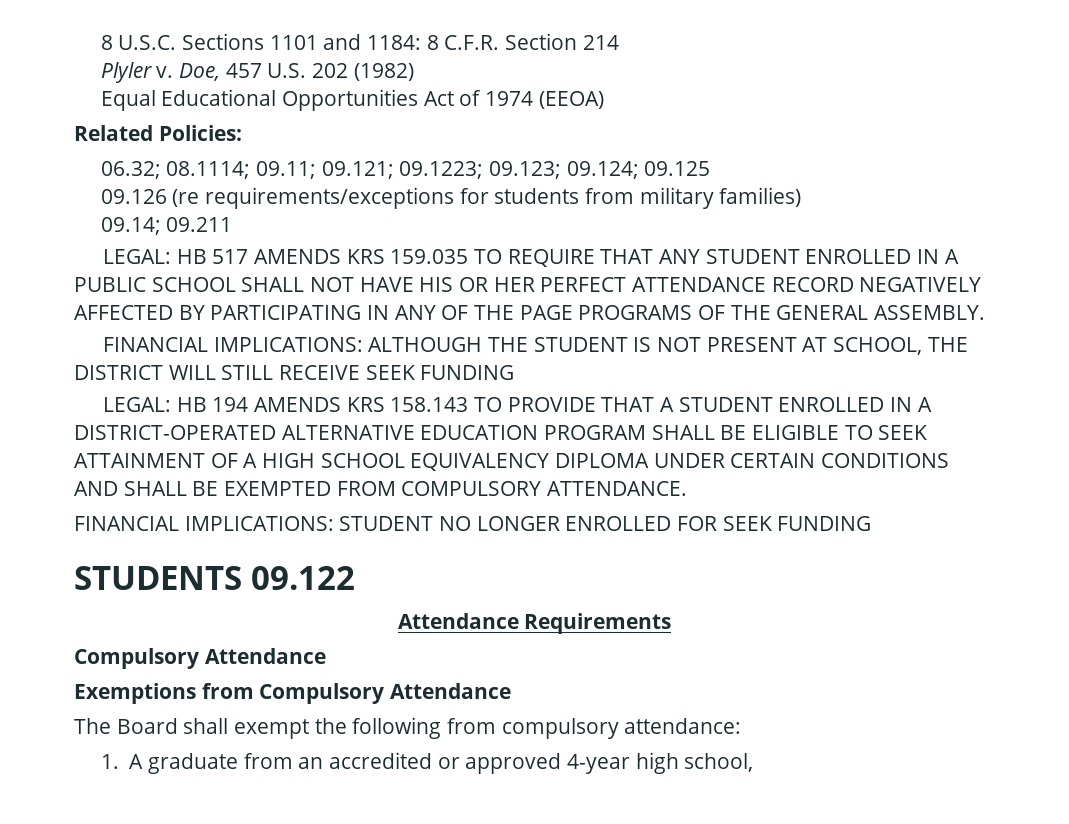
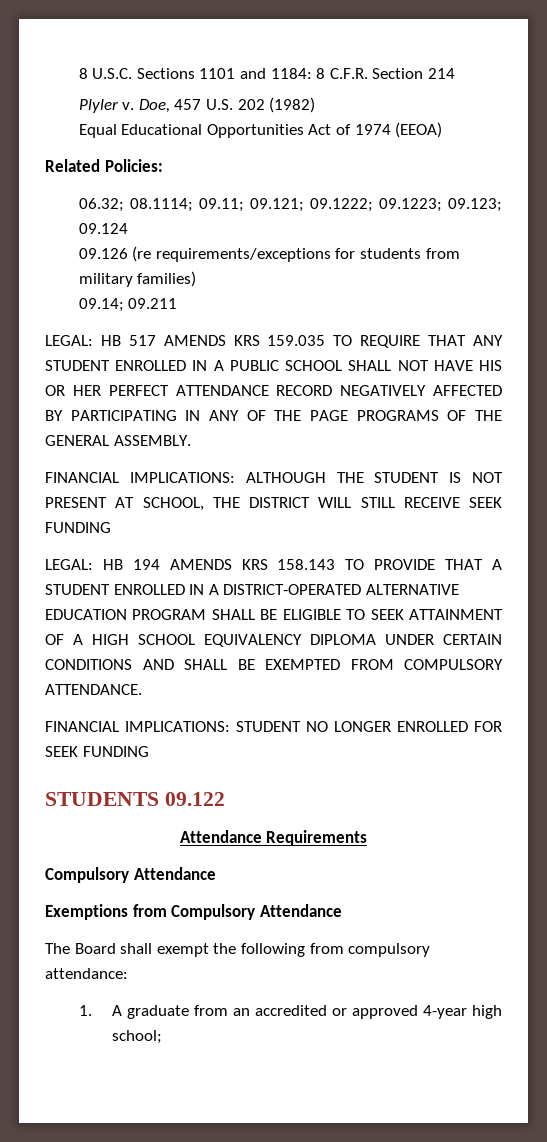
(394, 170) none -> [309,198,373,212] 09.1222;
[566,161,711,179] 09.124; 09.125 -> [78,223,128,234] 09.124
[684,753,754,772] school, -> [112,1030,163,1044] school;

